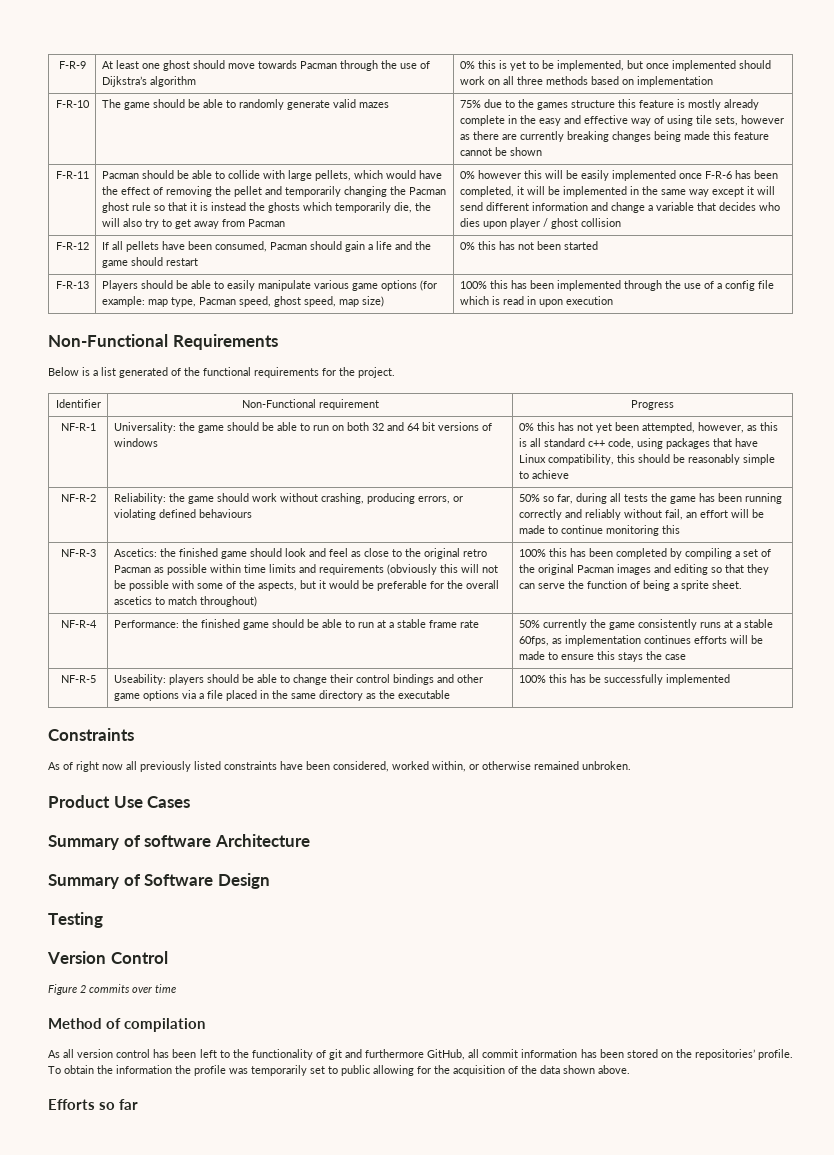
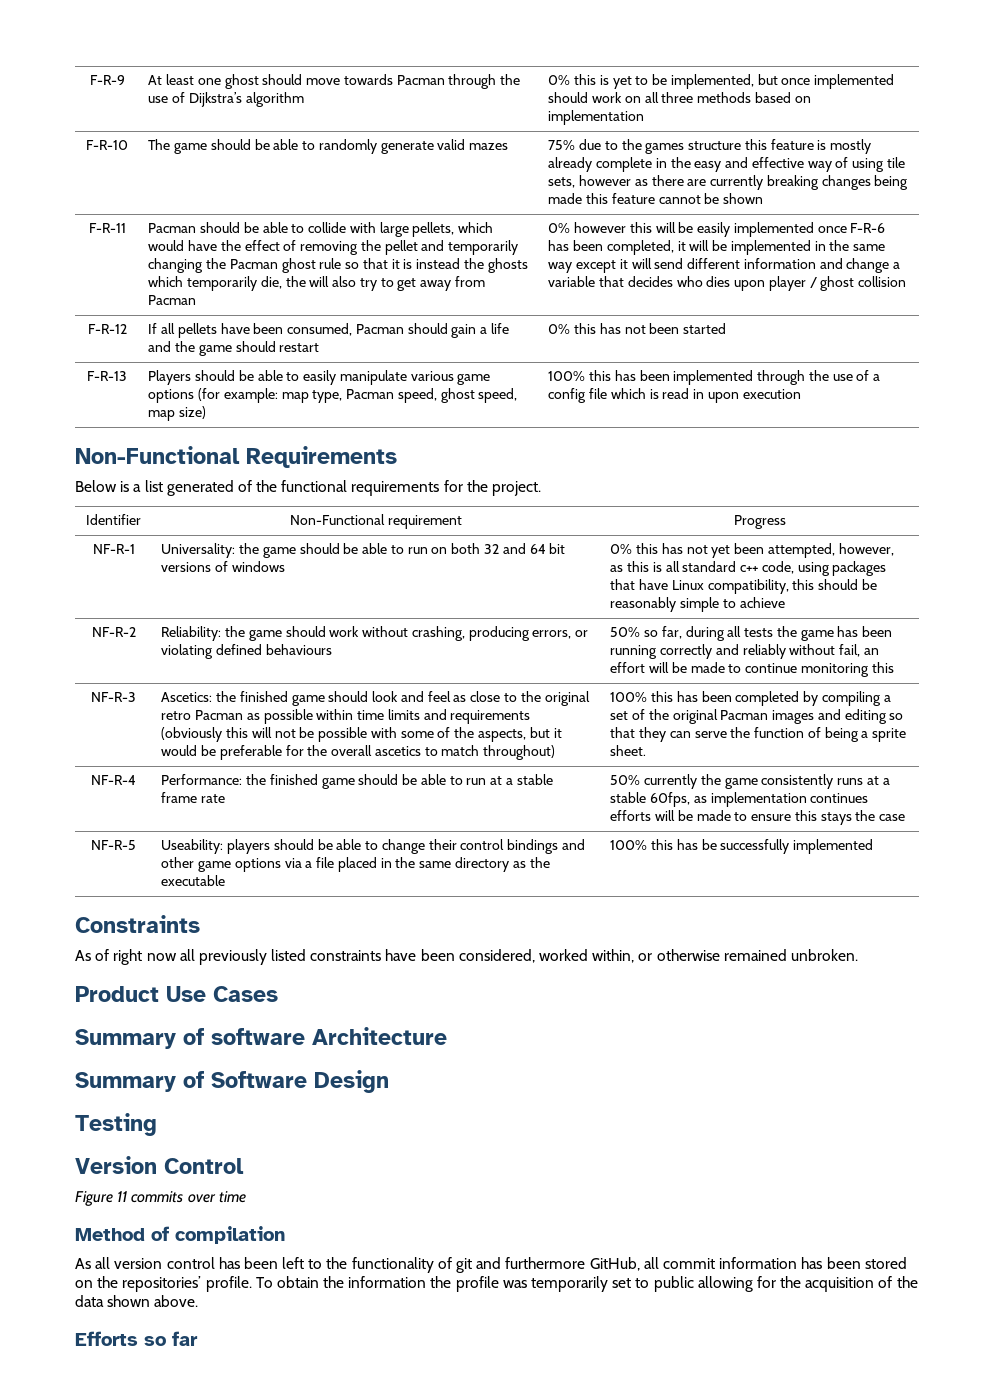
[80,985,86,993] 2 -> [117,1191,128,1202] 11

